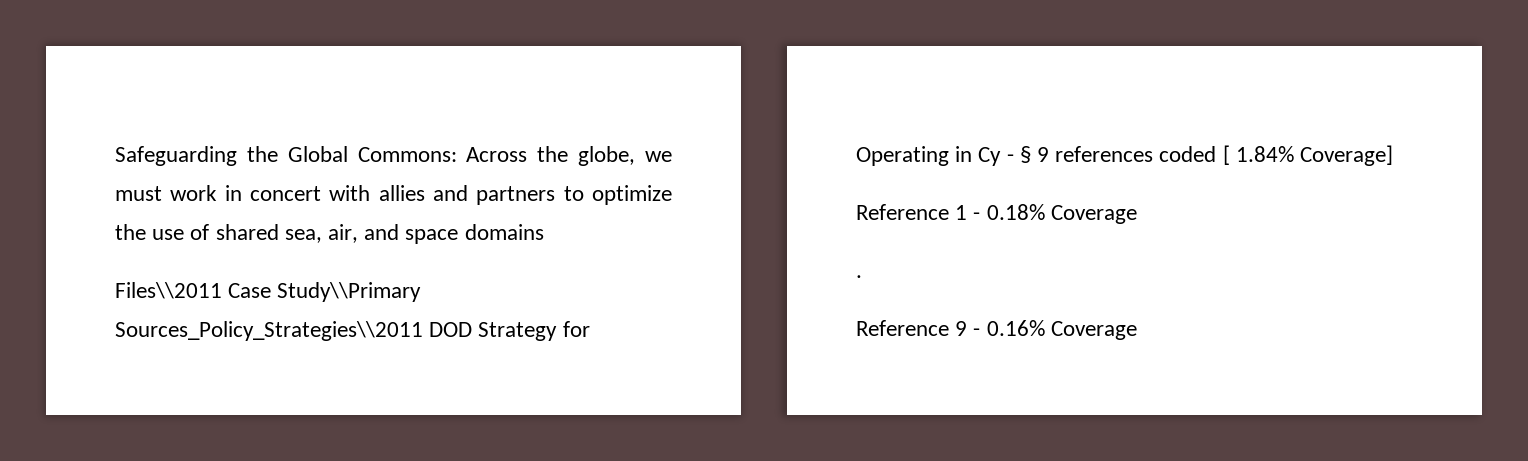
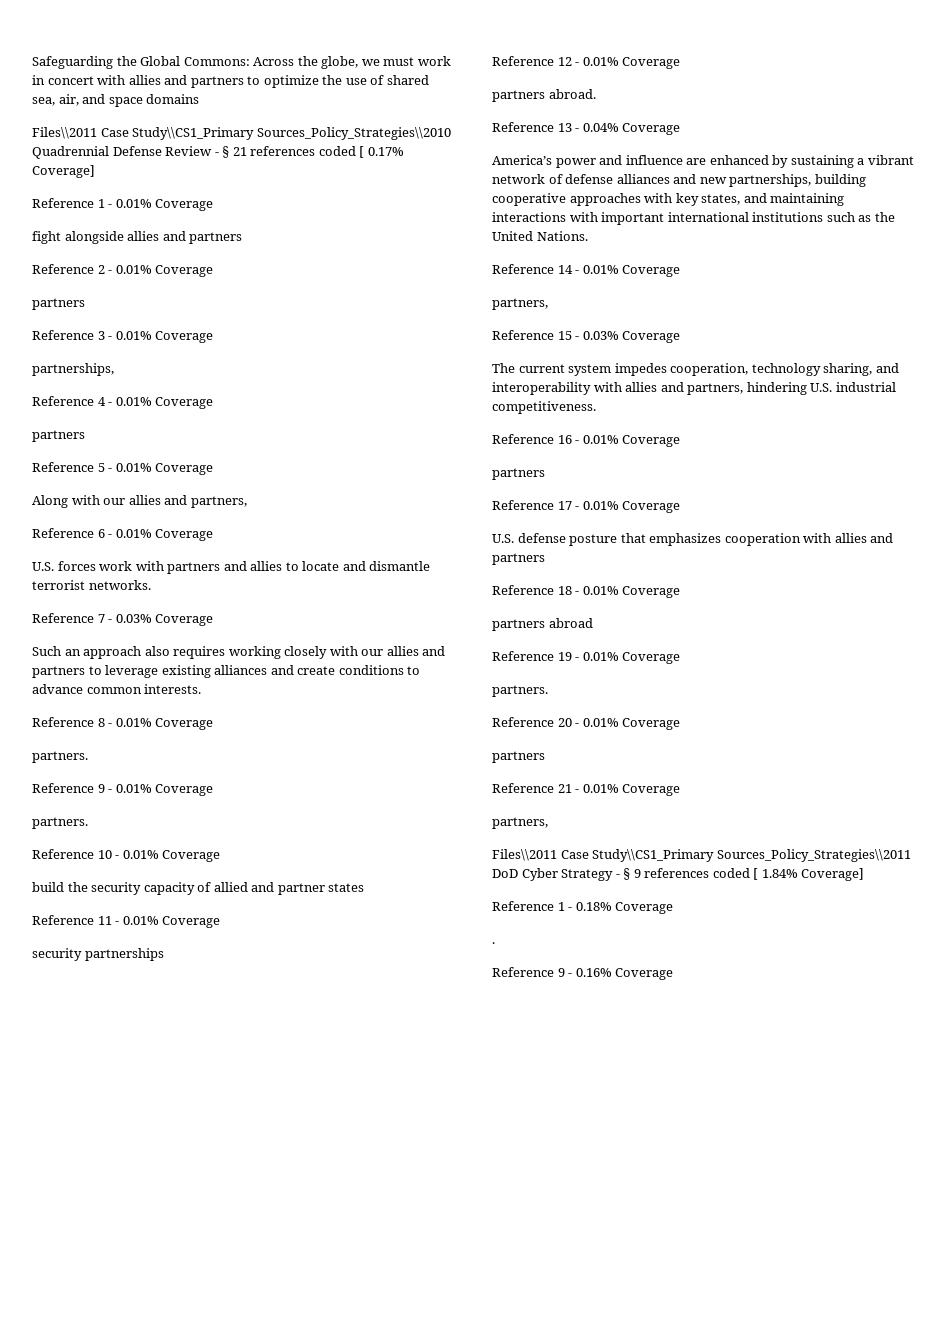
[277,282,422,302] [115,321,590,341] [856,146,1002,166] Study\\Primary Sources_Policy_Strategies\\2011 DOD Strategy for Operating in Cy -> [132,127,451,140] [32,146,404,159] [32,165,95,178] [32,198,214,211] [32,231,243,244] [32,264,214,277] [32,298,85,310] [32,330,214,343] [32,363,114,376] [32,396,214,409] [32,430,85,442] [32,462,214,475] [32,495,247,508] [32,528,214,541] [32,561,431,574] [32,580,151,590] [32,613,214,626] [32,646,446,659] [32,665,421,678] [32,684,202,694] [32,717,214,730] [32,751,88,763] [32,783,214,796] [32,817,88,829] [32,849,221,862] [32,882,365,895] [32,915,221,928] [32,948,164,961] [492,56,681,69] [492,89,596,102] [492,122,681,135] [492,155,914,168] [492,174,866,187] [492,193,845,206] [492,212,895,225] [492,231,588,241] [492,264,681,277] [492,298,548,310] [492,330,681,343] [492,363,899,376] [492,382,896,395] [492,401,596,414] [492,434,681,447] [492,468,545,480] [492,500,681,513] [492,533,894,546] [492,553,545,565] [492,585,681,598] [492,618,593,631] [492,651,681,664] [492,685,548,697] [492,717,681,730] [492,751,545,763] [492,783,681,796] [492,817,548,829] [492,849,911,862] [492,868,614,881] Study\\CS1_Primary Sources_Policy_Strategies\\2010 Quadrennial Defense Review - § 21 references coded [ 0.17% Coverage] // Reference 1 - 0.01% Coverage // fight alongside allies and partners // Reference 2 - 0.01% Coverage // partners // Reference 3 - 0.01% Coverage // partnerships, // Reference 4 - 0.01% Coverage // partners // Reference 5 - 0.01% Coverage // Along with our allies and partners, // Reference 6 - 0.01% Coverage // U.S. forces work with partners and allies to locate and dismantle terrorist networks. // Reference 7 - 0.03% Coverage // Such an approach also requires working closely with our allies and partners to leverage existing alliances and create conditions to advance common interests. // Reference 8 - 0.01% Coverage // partners. // Reference 9 - 0.01% Coverage // partners. // Reference 10 - 0.01% Coverage // build the security capacity of allied and partner states // Reference 11 - 0.01% Coverage // security partnerships // Reference 12 - 0.01% Coverage // partners abroad. // Reference 13 - 0.04% Coverage // America’s power and influence are enhanced by sustaining a vibrant network of defense alliances and new partnerships, building cooperative approaches with key states, and maintaining interactions with important international institutions such as the United Nations. // Reference 14 - 0.01% Coverage // partners, // Reference 15 - 0.03% Coverage // The current system impedes cooperation, technology sharing, and interoperability with allies and partners, hindering U.S. industrial competitiveness. // Reference 16 - 0.01% Coverage // partners // Reference 17 - 0.01% Coverage // U.S. defense posture that emphasizes cooperation with allies and partners // Reference 18 - 0.01% Coverage // partners abroad // Reference 19 - 0.01% Coverage // partners. // Reference 20 - 0.01% Coverage // partners // Reference 21 - 0.01% Coverage // partners, // Files\\2011 Case Study\\CS1_Primary Sources_Policy_Strategies\\2011 DoD Cyber Strategy

